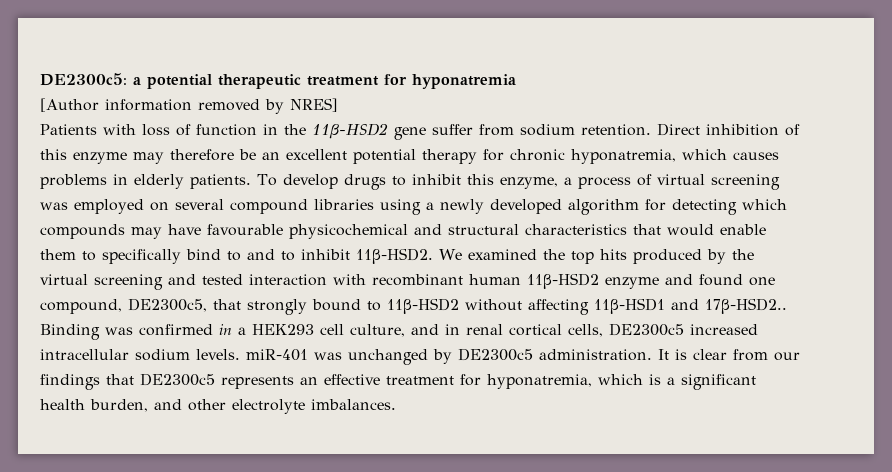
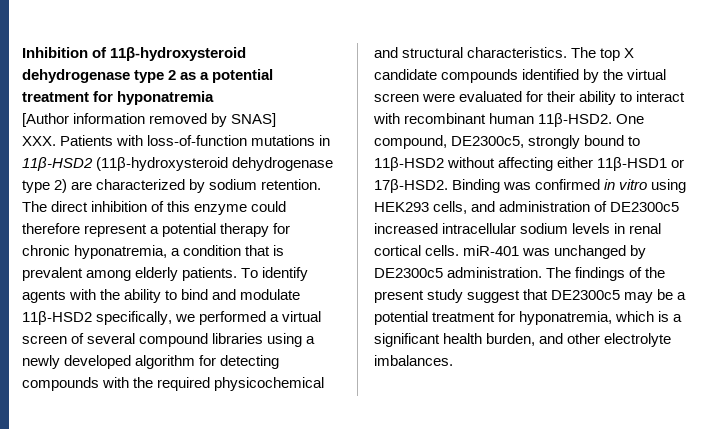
[40,73,301,89] DE2300c5: a potential therapeutic -> [22,47,247,61] [22,69,274,83] Inhibition of 11β-hydroxysteroid dehydrogenase type 2 as a potential
[290,98,338,112] [40,123,800,140] [40,149,347,164] NRES] // Patients with loss of function in the 11β-HSD2 gene suffer from sodium retention. Direct inhibition of this enzyme may therefore be an excellent -> [231,113,277,127] [22,135,331,146] [22,157,334,171] [22,179,322,193] [22,201,287,215] [22,223,160,237] SNAS] // XXX. Patients with loss-of-function mutations in 11β-HSD2 (11β-hydroxysteroid dehydrogenase type 2) are characterized by sodium retention. The direct inhibition of this enzyme could therefore represent a
[682,149,779,160] [40,174,780,190] [40,199,169,214] which causes problems in elderly patients. To develop drugs to inhibit this enzyme, a process of virtual screening was employed on -> [171,245,285,256] [22,267,309,281] [22,289,301,303] [22,311,322,325] [22,333,85,344] a condition that is prevalent among elderly patients. To identify agents with the ability to bind and modulate 11β-HSD2 specifically, we performed a virtual screen of
[742,199,787,210] [40,224,766,239] [40,248,754,264] [40,273,775,290] which compounds may have favourable physicochemical and structural characteristics that would enable them to specifically bind to and to inhibit 11β-HSD2. We examined the top hits produced by the virtual screening and tested interaction with recombinant human 11β-HSD2 enzyme and found one -> [22,377,325,391] [374,47,635,61] [374,69,667,83] [374,91,686,105] [373,113,645,127] compounds with the required physicochemical and structural characteristics. The top X candidate compounds identified by the virtual screen were evaluated for their ability to interact with recombinant human 11β-HSD2. One
[213,299,241,310] that -> (525, 142) none
[594,298,787,314] [40,323,758,340] [40,349,240,361] 11β-HSD1 and 17β-HSD2.. Binding was confirmed in a HEK293 cell culture, and in renal cortical cells, DE2300c5 increased intracellular sodium levels. -> [557,157,685,171] [374,179,687,193] [374,201,680,214] [374,223,662,234] [374,245,460,256] either 11β-HSD1 or 17β-HSD2. Binding was confirmed in vitro using HEK293 cells, and administration of DE2300c5 increased intracellular sodium levels in renal cortical cells.
[658,349,800,361] [40,373,380,390] It is clear from our findings that DE2300c5 represents an effective -> [546,267,666,281] [374,289,687,303] [374,311,428,325] The findings of the present study suggest that DE2300c5 may be a potential

